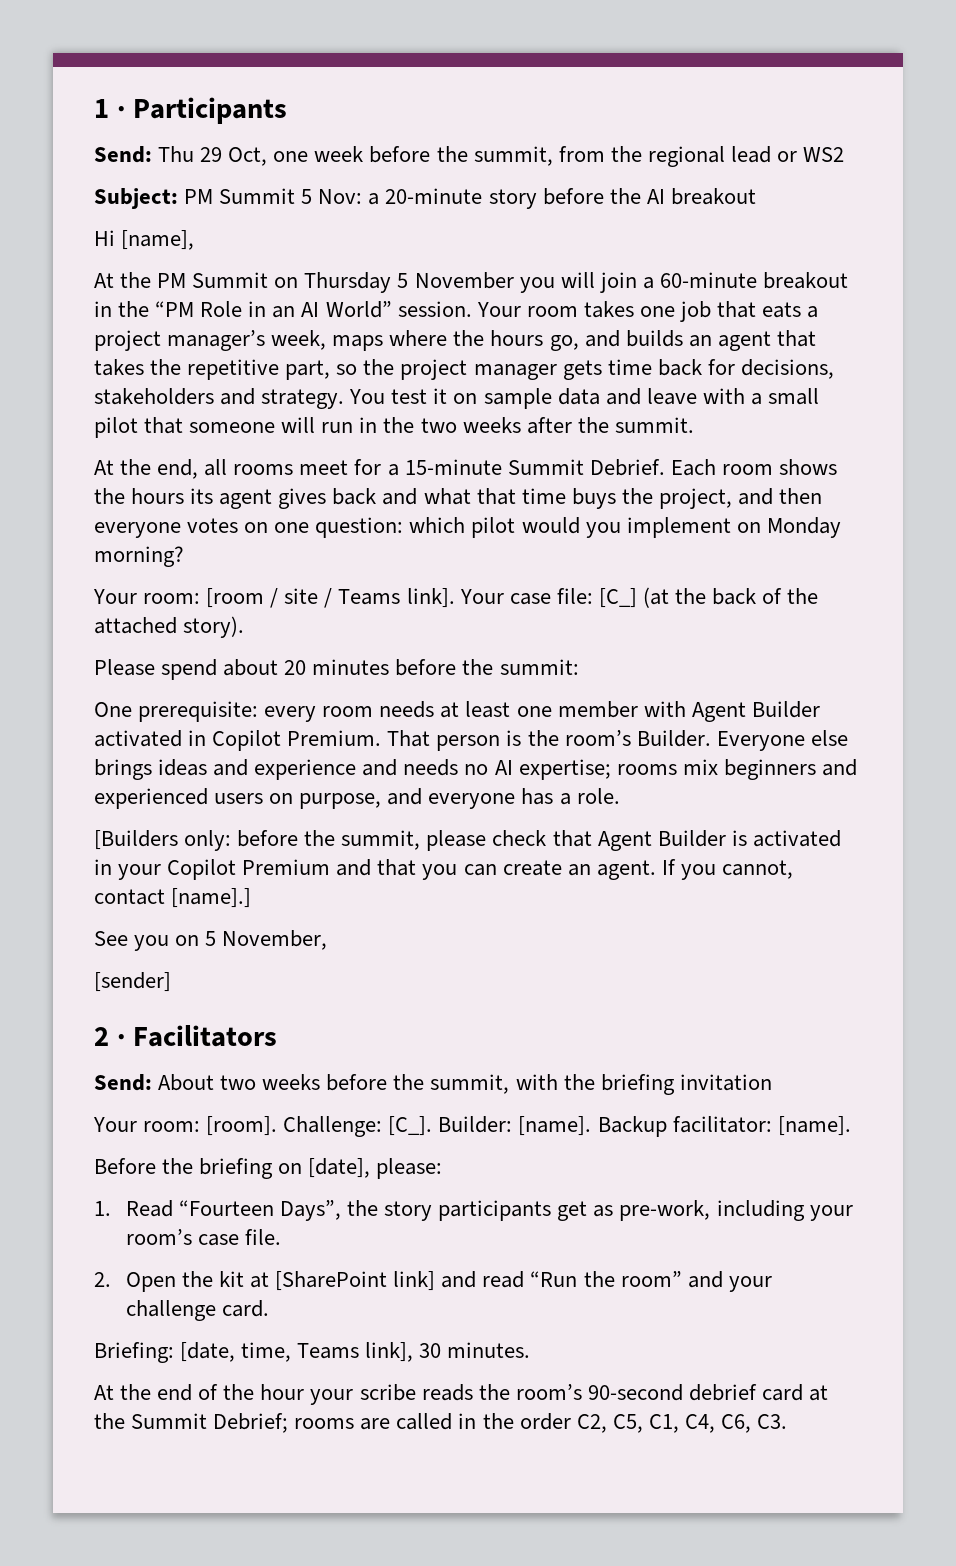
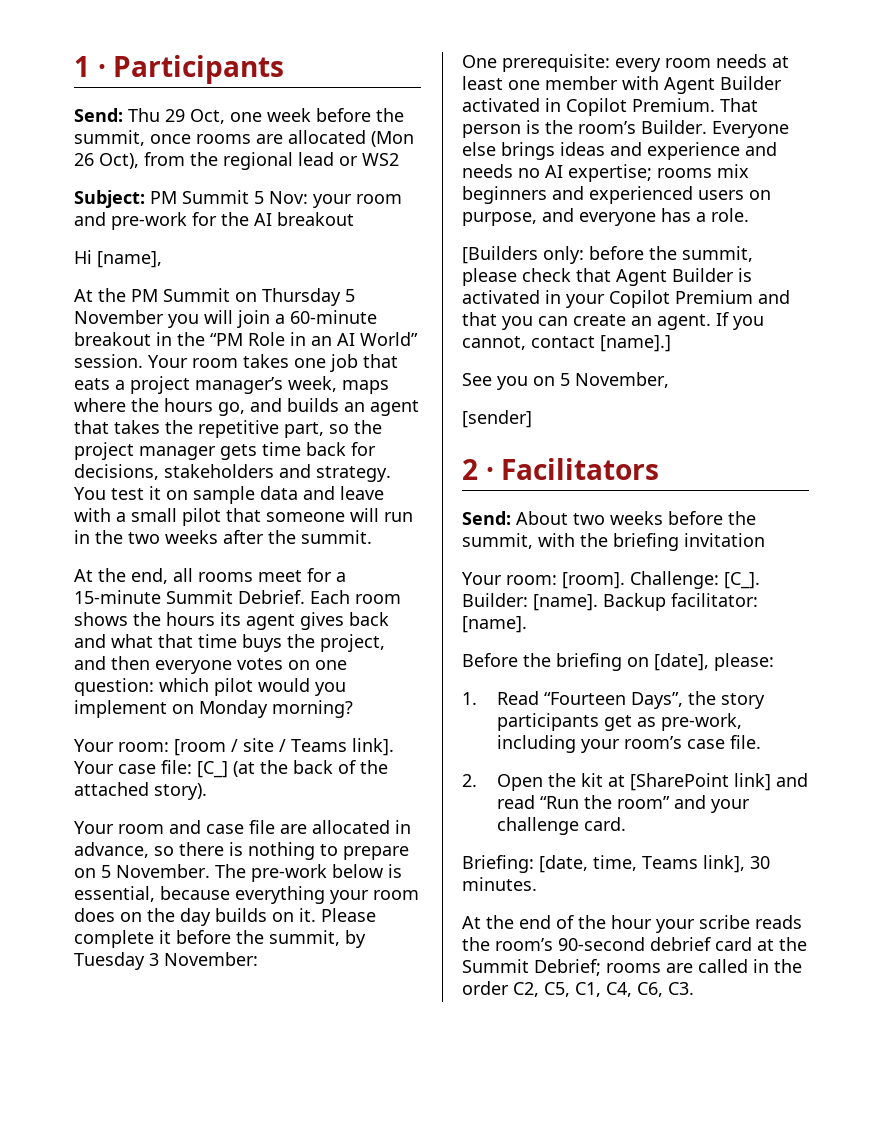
(553, 156) none -> [150,130,414,147] [74,153,139,169] once rooms are allocated (Mon 26 Oct),
[368,188,604,209] a 20-minute story before -> [313,194,402,208] [74,212,217,230] your room and pre-work for
[94,659,579,680] Please spend about 20 minutes before the summit: -> [74,820,411,834] [74,842,409,860] [74,864,402,882] [74,886,419,904] [74,908,376,926] [74,930,366,948] [74,952,258,970] Your room and case file are allocated in advance, so there is nothing to prepare on 5 November. The pre-work below is essential, because everything your room does on the day builds on it. Please complete it before the summit, by Tuesday 3 November:

